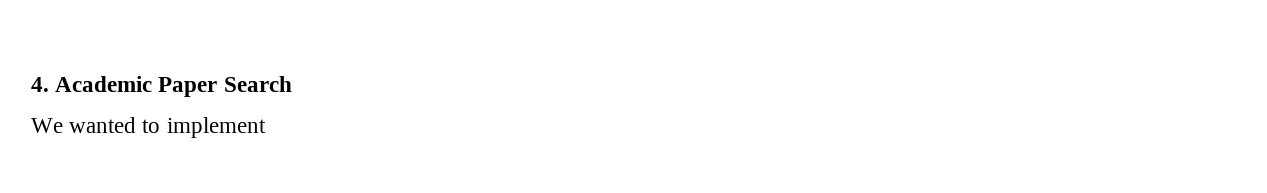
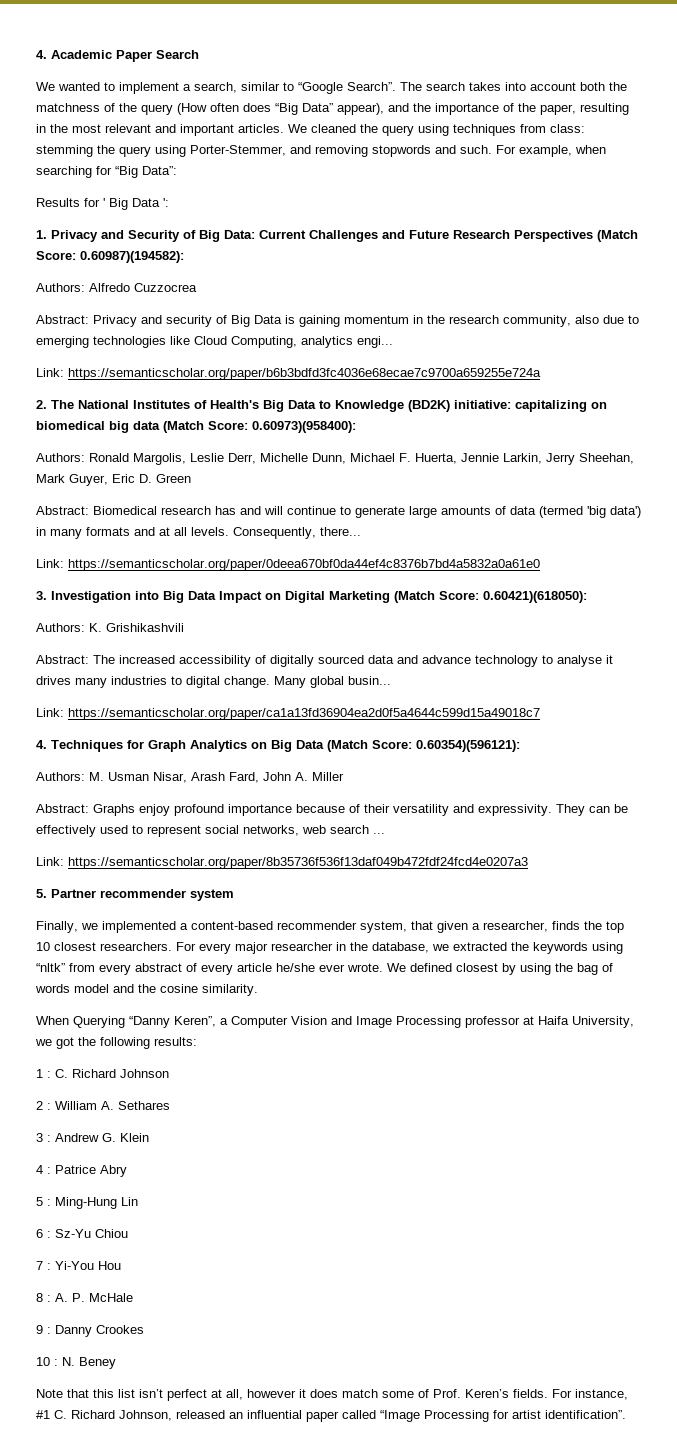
(266, 127) none -> [183,82,627,94] [36,103,629,115] [36,124,585,136] [36,145,606,157] [36,166,177,178] [36,198,169,210] [36,230,638,242] [36,251,184,263] [36,283,197,292] [36,315,639,327] [36,336,393,348] [36,368,541,380] [36,400,607,412] [36,421,356,433] [36,453,634,465] [36,474,191,486] [36,506,641,518] [36,527,361,539] [36,559,540,571] [36,591,587,603] [36,623,184,632] [36,655,613,667] [36,676,391,688] [36,708,540,720] [36,740,520,752] [36,772,344,783] [36,804,628,816] [36,825,385,837] [36,857,528,869] [36,889,234,901] [36,921,624,933] [36,942,623,954] [36,963,613,975] [35,984,258,996] [36,1016,634,1028] [35,1037,197,1049] [36,1069,169,1078] [36,1101,170,1110] [36,1133,149,1142] [36,1165,127,1177] [36,1197,138,1209] [36,1229,128,1238] [36,1261,121,1270] [36,1293,133,1302] [36,1325,144,1337] [36,1357,116,1369] [36,1389,628,1401] [36,1410,626,1422] a search, similar to “Google Search”. The search takes into account both the matchness of the query (How often does “Big Data” appear), and the importance of the paper, resulting in the most relevant and important articles. We cleaned the query using techniques from class: stemming the query using Porter-Stemmer, and removing stopwords and such. For example, when searching for “Big Data”: // Results for ' Big Data ': // 1. Privacy and Security of Big Data: Current Challenges and Future Research Perspectives (Match Score: 0.60987)(194582): // Authors: Alfredo Cuzzocrea // Abstract: Privacy and security of Big Data is gaining momentum in the research community, also due to emerging technologies like Cloud Computing, analytics engi... // Link: https://semanticscholar.org/paper/b6b3bdfd3fc4036e68ecae7c9700a659255e724a // 2. The National Institutes of Health's Big Data to Knowledge (BD2K) initiative: capitalizing on biomedical big data (Match Score: 0.60973)(958400): // Authors: Ronald Margolis, Leslie Derr, Michelle Dunn, Michael F. Huerta, Jennie Larkin, Jerry Sheehan, Mark Guyer, Eric D. Green // Abstract: Biomedical research has and will continue to generate large amounts of data (termed 'big data') in many formats and at all levels. Consequently, there... // Link: https://semanticscholar.org/paper/0deea670bf0da44ef4c8376b7bd4a5832a0a61e0 // 3. Investigation into Big Data Impact on Digital Marketing (Match Score: 0.60421)(618050): // Authors: K. Grishikashvili // Abstract: The increased accessibility of digitally sourced data and advance technology to analyse it drives many industries to digital change. Many global busin... // Link: https://semanticscholar.org/paper/ca1a13fd36904ea2d0f5a4644c599d15a49018c7 // 4. Techniques for Graph Analytics on Big Data (Match Score: 0.60354)(596121): // Authors: M. Usman Nisar, Arash Fard, John A. Miller // Abstract: Graphs enjoy profound importance because of their versatility and expressivity. They can be effectively used to represent social networks, web search ... // Link: https://semanticscholar.org/paper/8b35736f536f13daf049b472fdf24fcd4e0207a3 // 5. Partner recommender system // Finally, we implemented a content-based recommender system, that given a researcher, finds the top 10 closest researchers. For every major researcher in the database, we extracted the keywords using “nltk” from every abstract of every article he/she ever wrote. We defined closest by using the bag of words model and the cosine similarity. // When Querying “Danny Keren”, a Computer Vision and Image Processing professor at Haifa University, we got the following results: // 1 : C. Richard Johnson // 2 : William A. Sethares // 3 : Andrew G. Klein // 4 : Patrice Abry // 5 : Ming-Hung Lin // 6 : Sz-Yu Chiou // 7 : Yi-You Hou // 8 : A. P. McHale // 9 : Danny Crookes // 10 : N. Beney // Note that this list isn’t perfect at all, however it does match some of Prof. Keren’s fields. For instance, #1 C. Richard Johnson, released an influential paper called “Image Processing for artist identification”.

